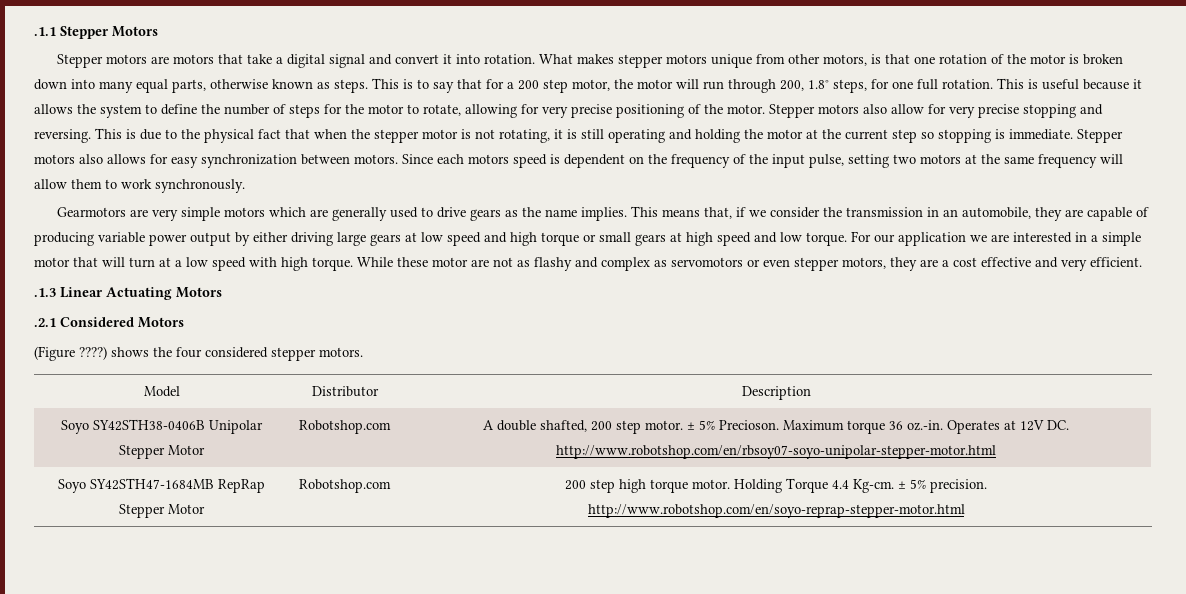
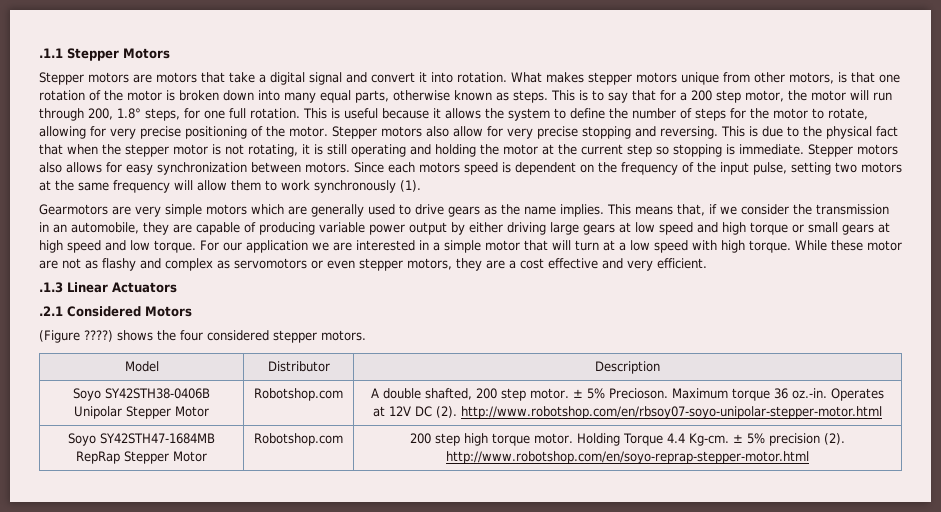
[155,179,245,193] synchronously. -> [314,180,421,193] synchronously (1).
[106,287,222,300] Actuating Motors -> [112,282,177,293] Actuators
[1047,420,1069,430] DC. -> [414,406,457,418] DC (2).
[930,479,987,493] precision. -> [769,433,846,446] precision (2).

